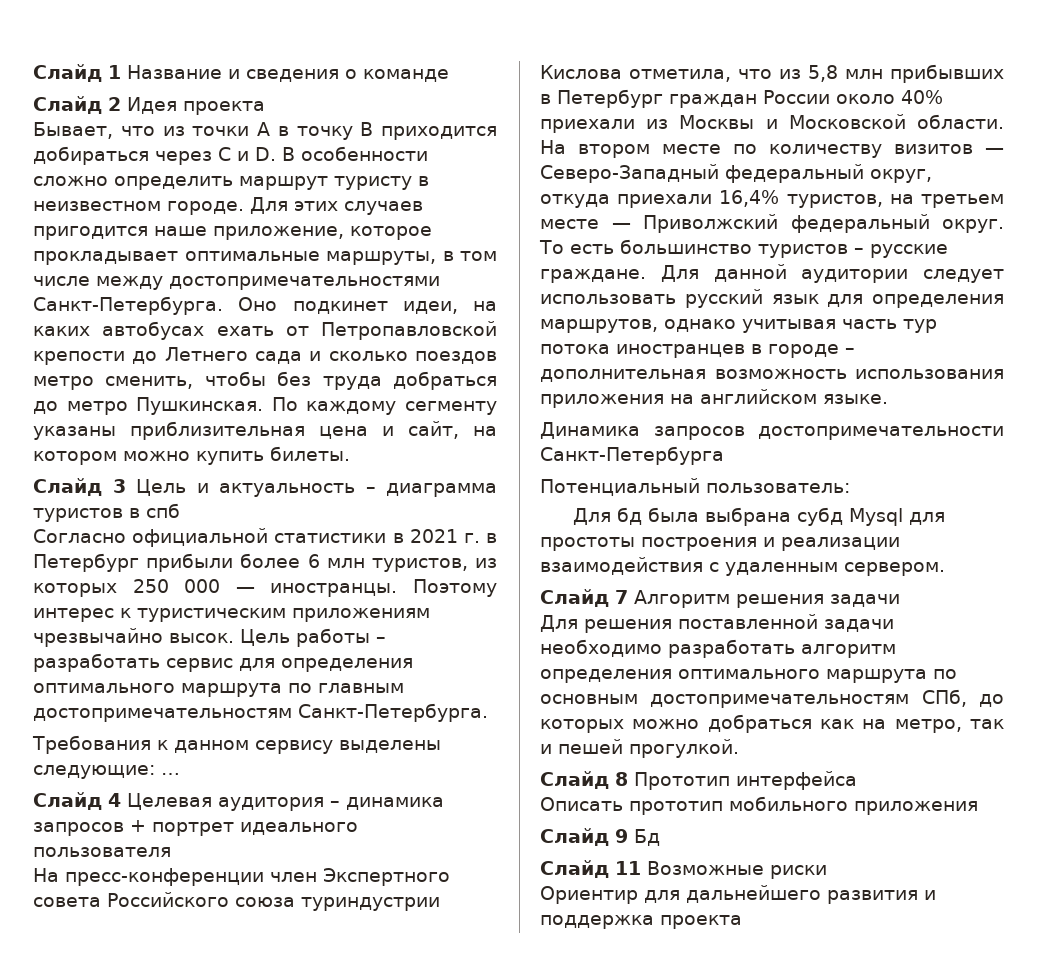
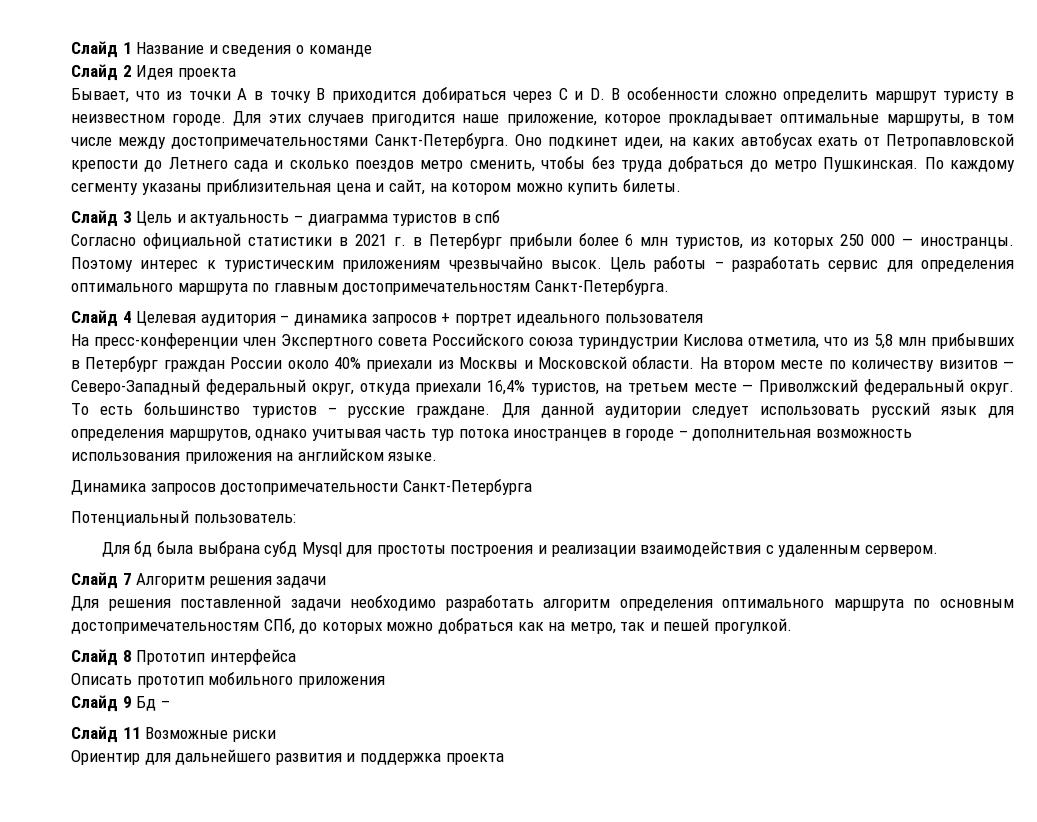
[32,735,441,754] [33,765,180,779] // Требования к данном сервису выделены следующие: … -> (669, 287) none
(660, 837) none -> [160,700,170,708] –

